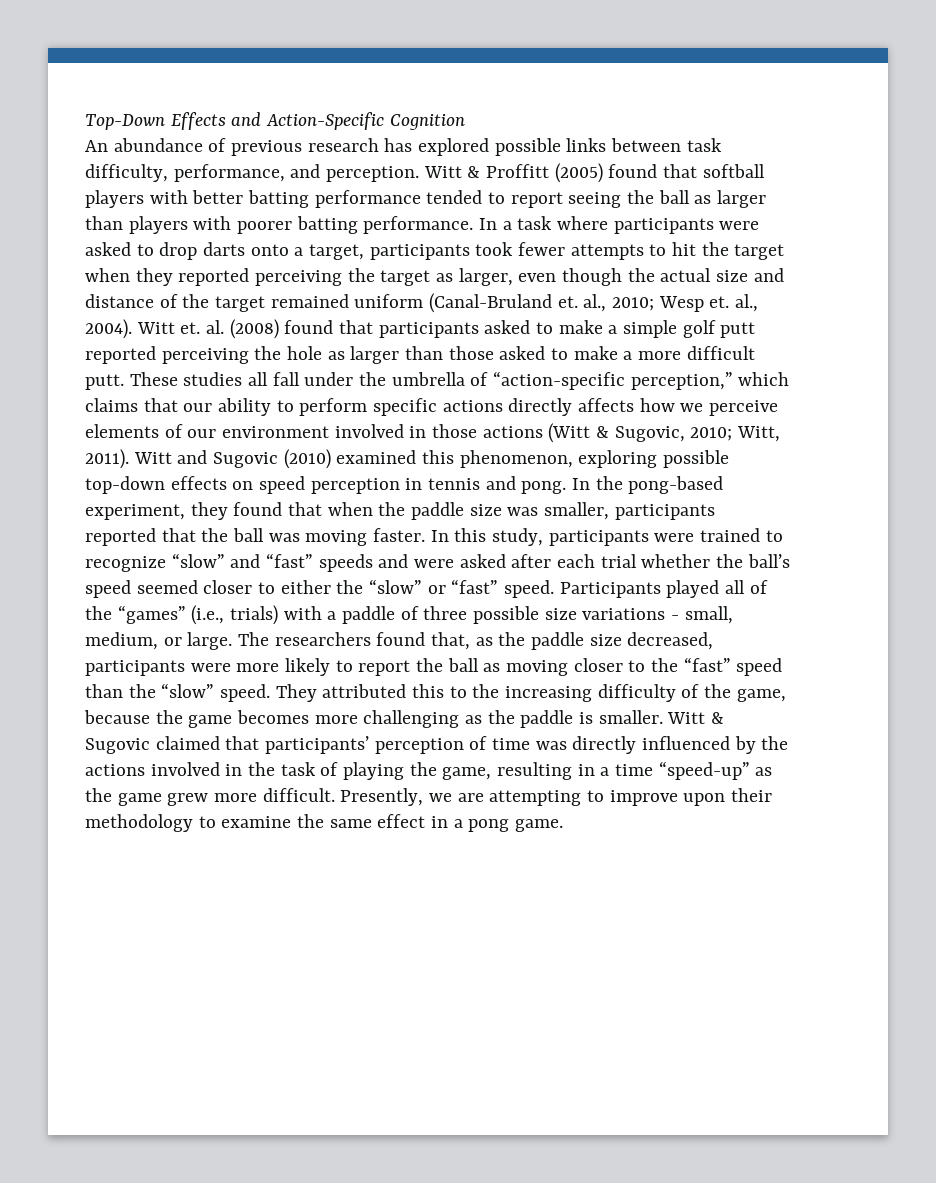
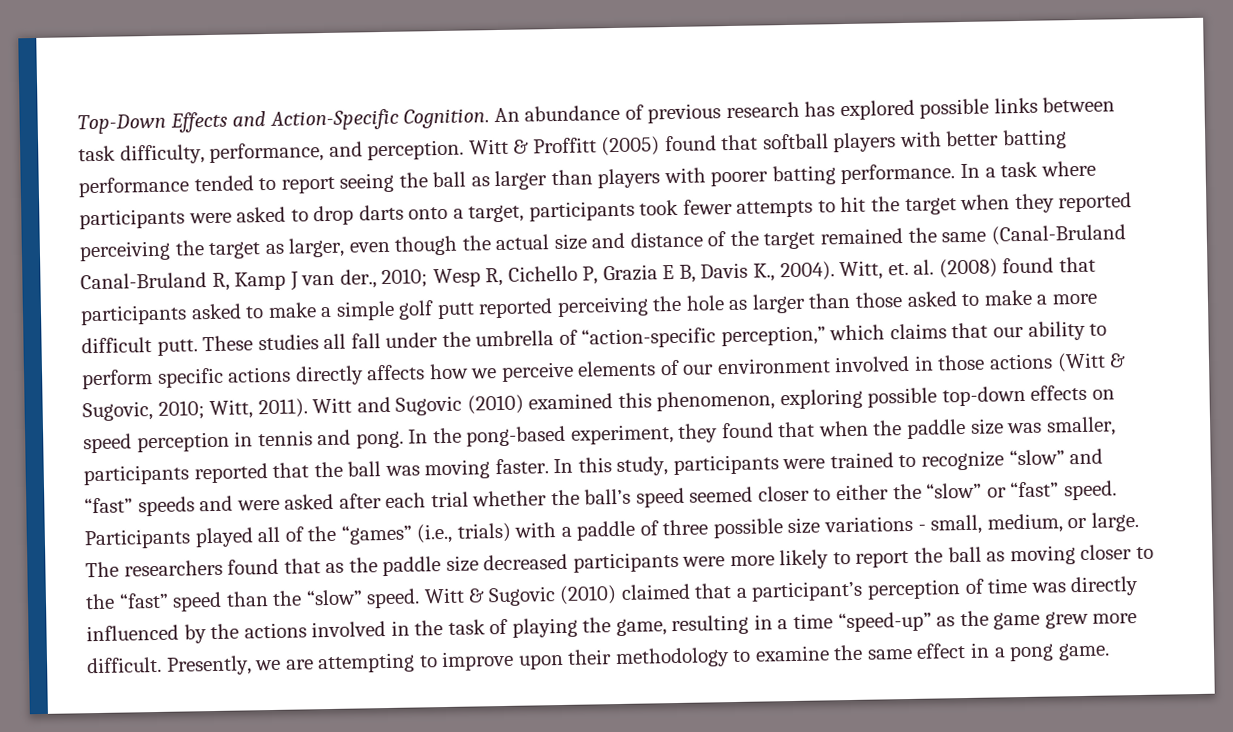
[389,114,465,130] Cognition // -> [403,108,490,129] Cognition.
[354,293,759,313] [85,319,175,339] uniform (Canal-Bruland et. al., 2010; Wesp et. al., 2004). Witt -> [907,224,1126,246] [80,260,884,291] the same (Canal-Bruland Canal-Bruland R, Kamp J van der., 2010; Wesp R, Cichello P, Grazia E B, Davis K., 2004). Witt,
[431,632,471,650] that, -> [283,558,321,574] that
[627,632,714,650] decreased, -> [483,553,569,571] decreased
[275,684,786,702] [84,710,663,728] They attributed this to the increasing difficulty of the game, because the game becomes more challenging as the paddle is smaller. -> (421, 598) none
(150, 746) none -> [559,585,618,606] (2010)
[265,736,370,754] participants’ -> [735,580,864,602] a participant’s

